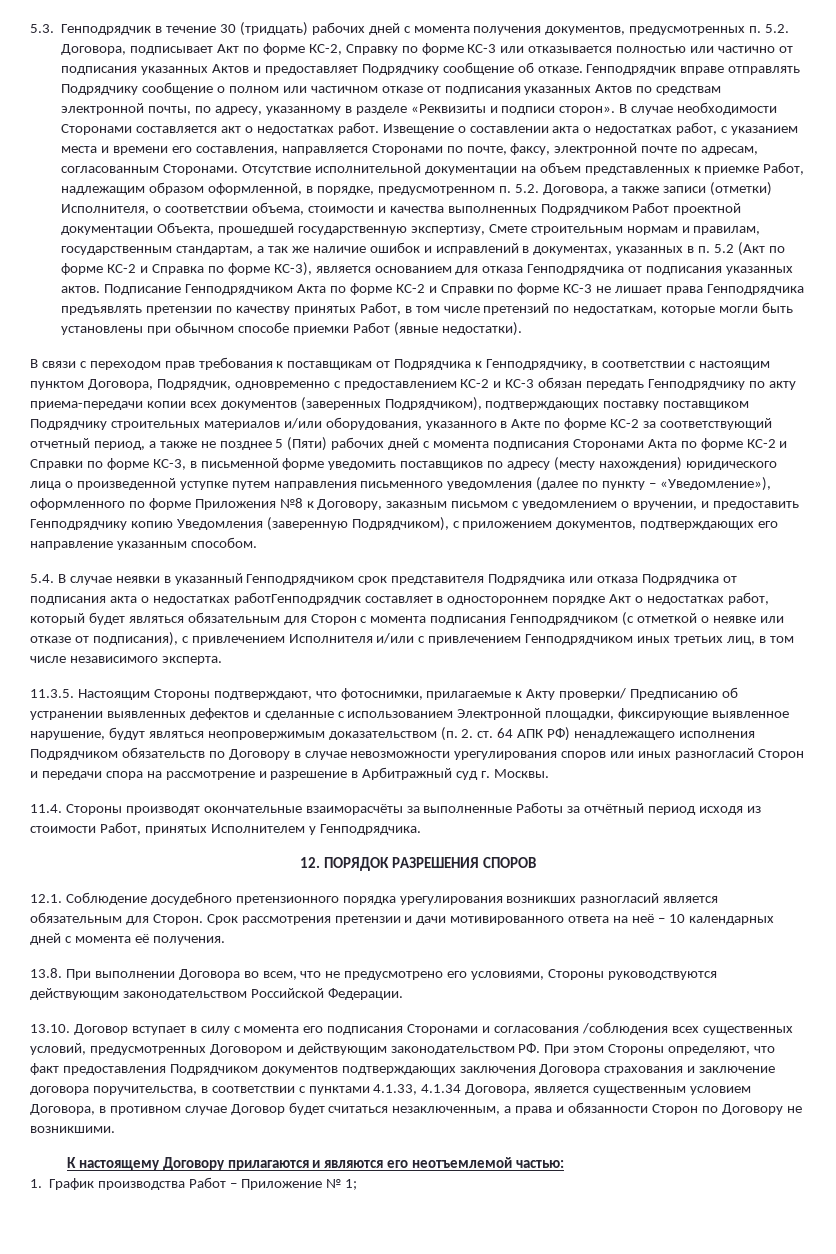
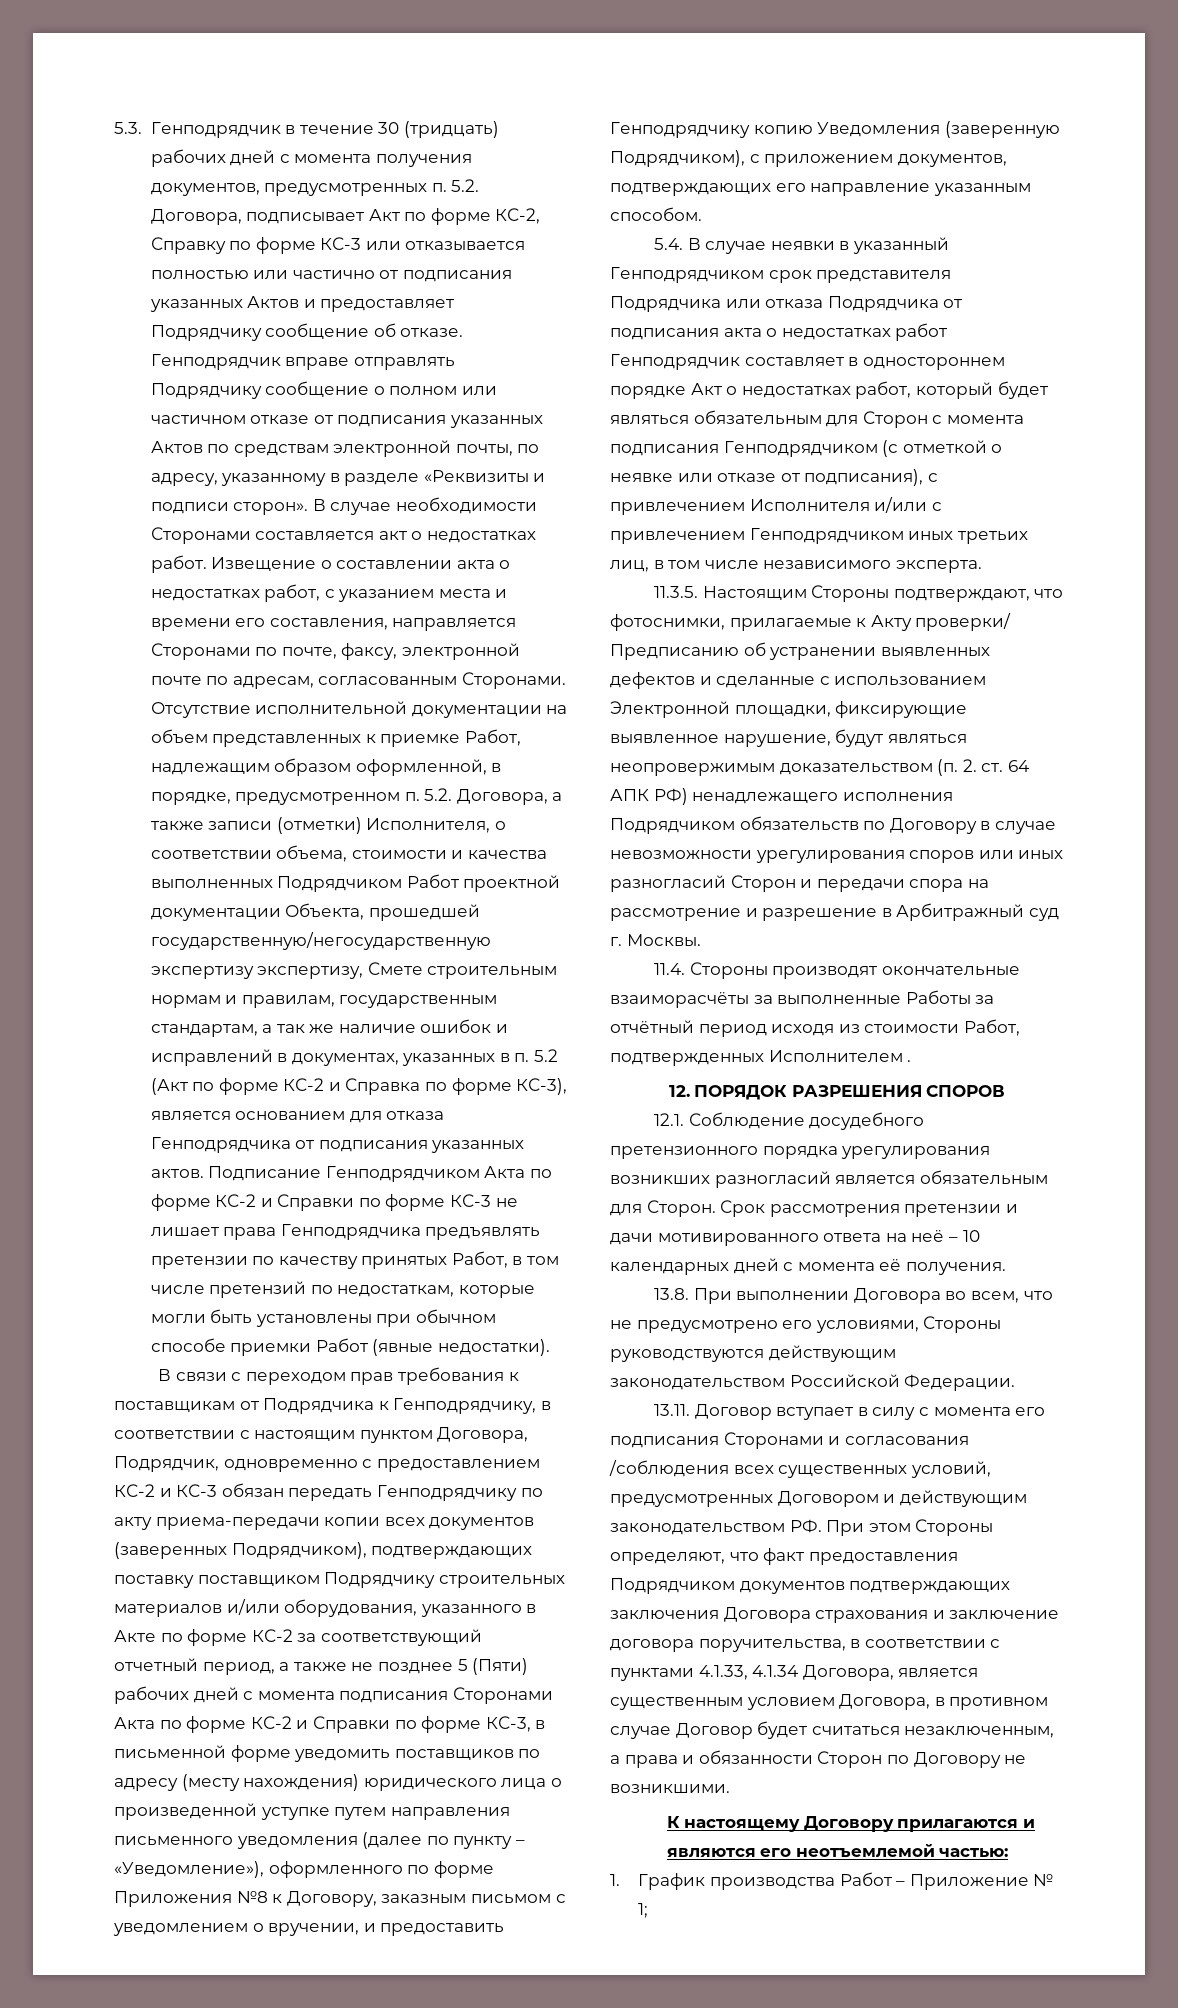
[297,226,407,235] государственную -> [150,932,491,950] [150,966,254,979] государственную/негосударственную экспертизу
[233,592,361,605] работГенподрядчик -> [895,323,948,341] [610,354,740,370] работ Генподрядчик
[144,824,421,835] принятых Исполнителем у Генподрядчика. -> [610,1050,912,1066] подтвержденных Исполнителем .
[30,1024,70,1033] 13.10. -> [654,1404,691,1416] 13.11.

